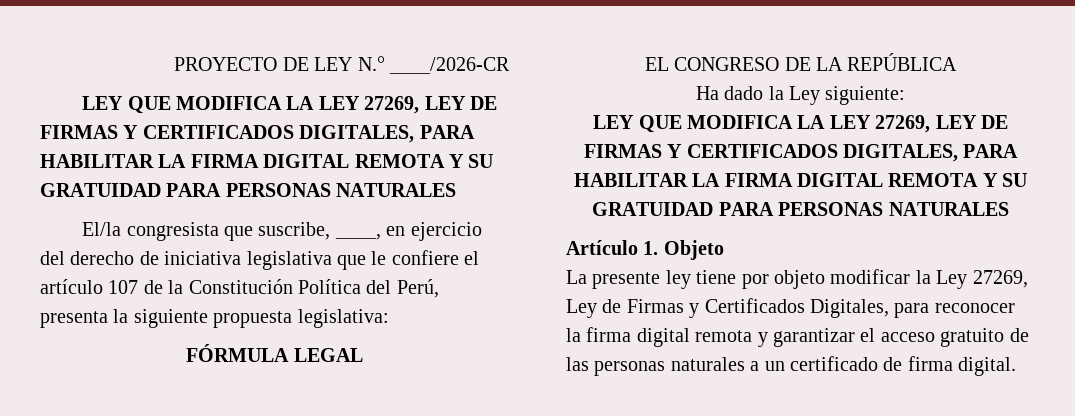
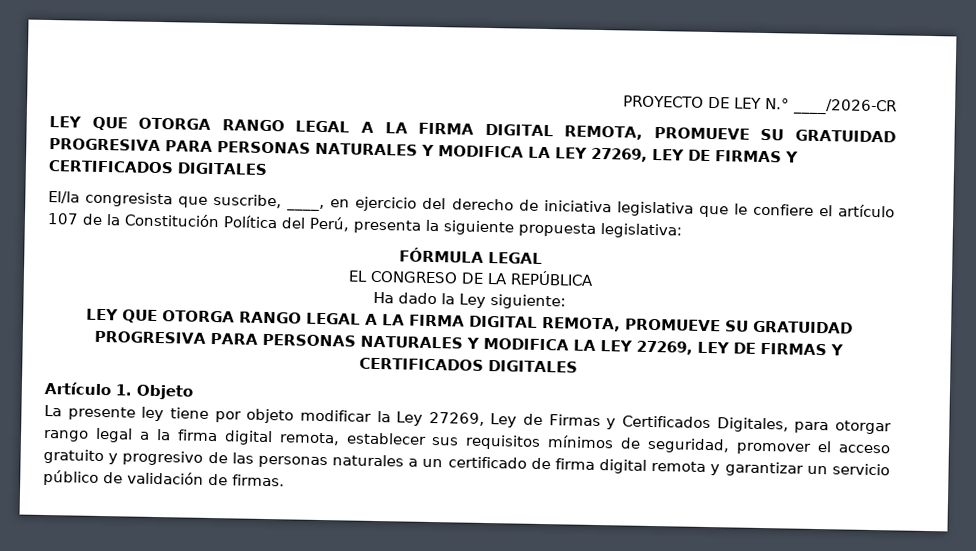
[176,96,498,114] [40,125,475,143] [40,154,494,168] [40,183,457,197] MODIFICA LA LEY 27269, LEY DE FIRMAS Y CERTIFICADOS DIGITALES, PARA HABILITAR LA FIRMA DIGITAL REMOTA Y SU GRATUIDAD PARA PERSONAS NATURALES -> [138,117,897,143] [49,138,799,163] [48,160,267,175] OTORGA RANGO LEGAL A LA FIRMA DIGITAL REMOTA, PROMUEVE SU GRATUIDAD PROGRESIVA PARA PERSONAS NATURALES Y MODIFICA LA LEY 27269, LEY DE FIRMAS Y CERTIFICADOS DIGITALES
[686,115,1008,133] [583,144,1019,162] [573,173,1028,187] [592,202,1009,216] MODIFICA LA LEY 27269, LEY DE FIRMAS Y CERTIFICADOS DIGITALES, PARA HABILITAR LA FIRMA DIGITAL REMOTA Y SU GRATUIDAD PARA PERSONAS NATURALES -> [161,310,854,334] [94,330,844,356] [359,357,579,373] OTORGA RANGO LEGAL A LA FIRMA DIGITAL REMOTA, PROMUEVE SU GRATUIDAD PROGRESIVA PARA PERSONAS NATURALES Y MODIFICA LA LEY 27269, LEY DE FIRMAS Y CERTIFICADOS DIGITALES
[934,303,1015,313] [566,327,855,347] reconocer la firma digital remota y garantizar -> [834,420,892,435] [43,427,812,455] otorgar rango legal a la firma digital remota, establecer sus requisitos mínimos de seguridad, promover
(1005, 337) none -> [108,450,204,466] y progresivo
[958,357,1017,376] digital. -> [599,459,890,477] [43,469,285,487] digital remota y garantizar un servicio público de validación de firmas.

